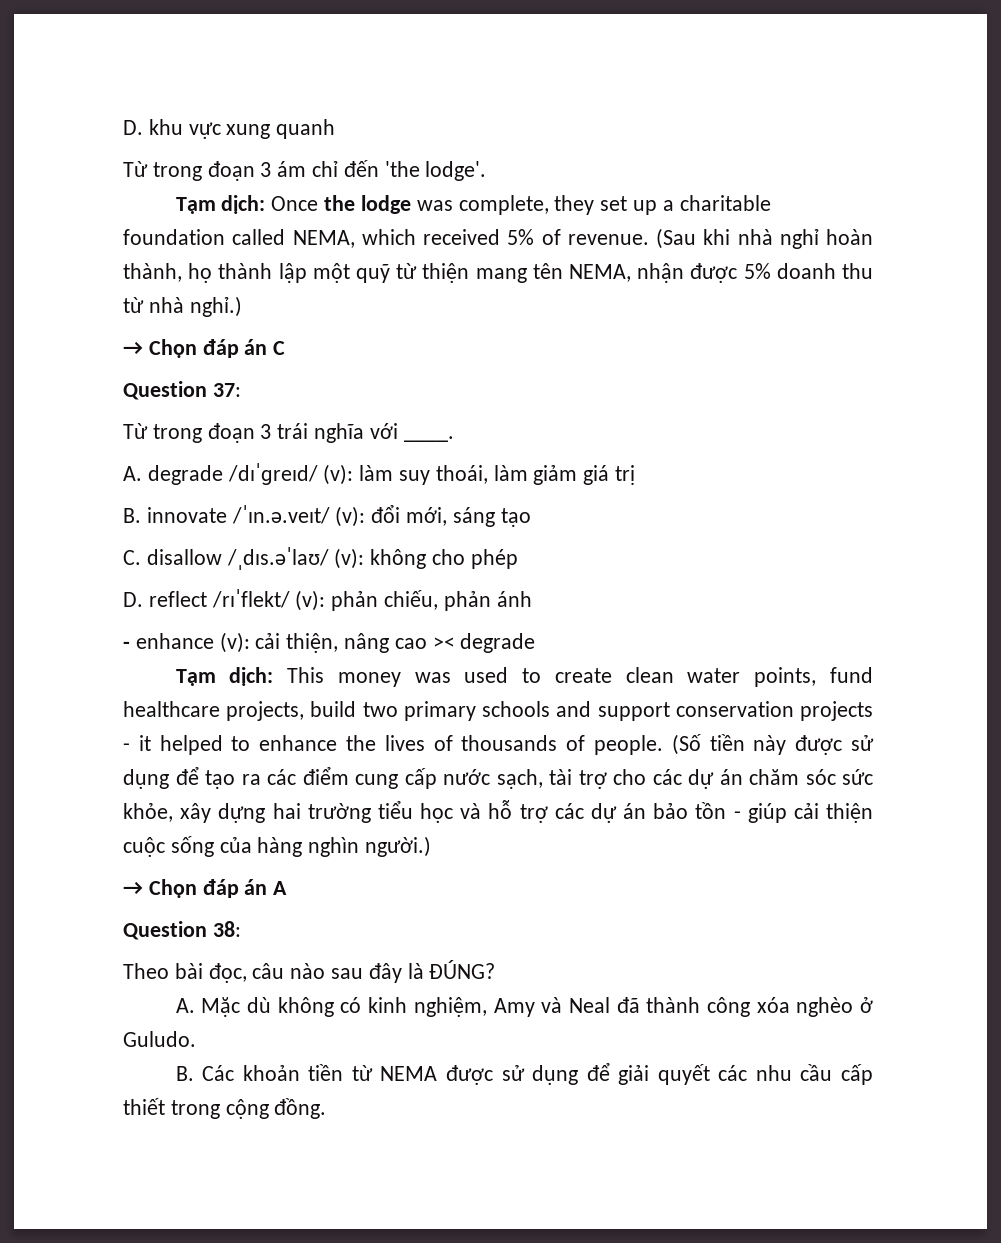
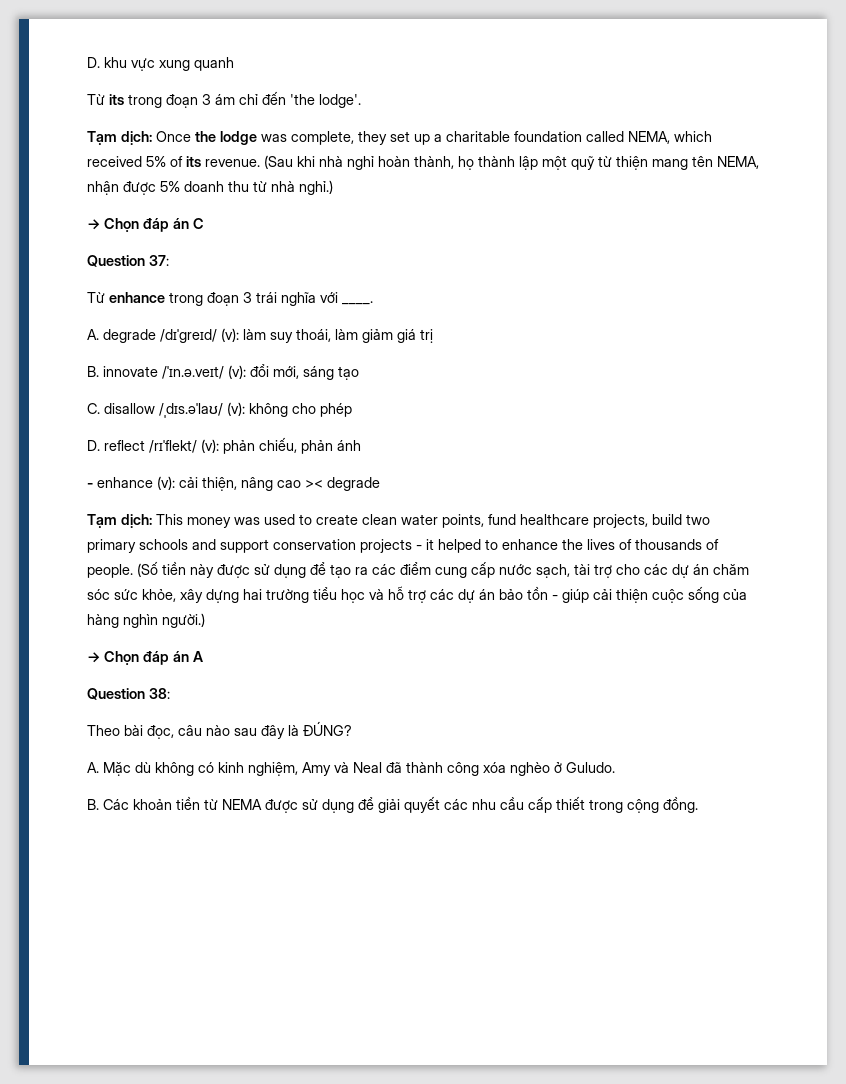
(148, 169) none -> [109,94,124,105] its
(561, 237) none -> [186,156,201,167] its
(148, 431) none -> [109,292,165,303] enhance

